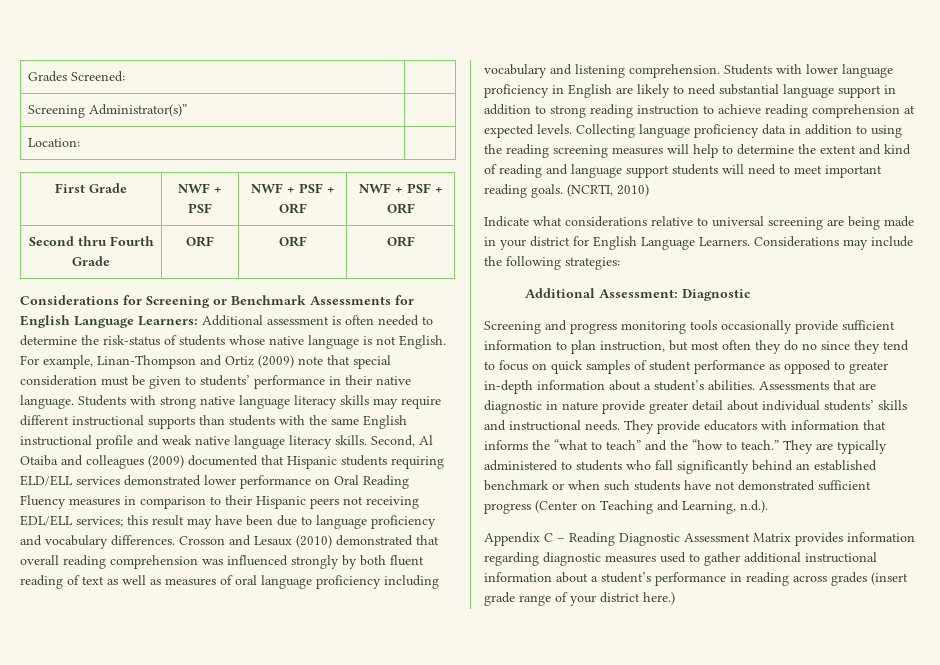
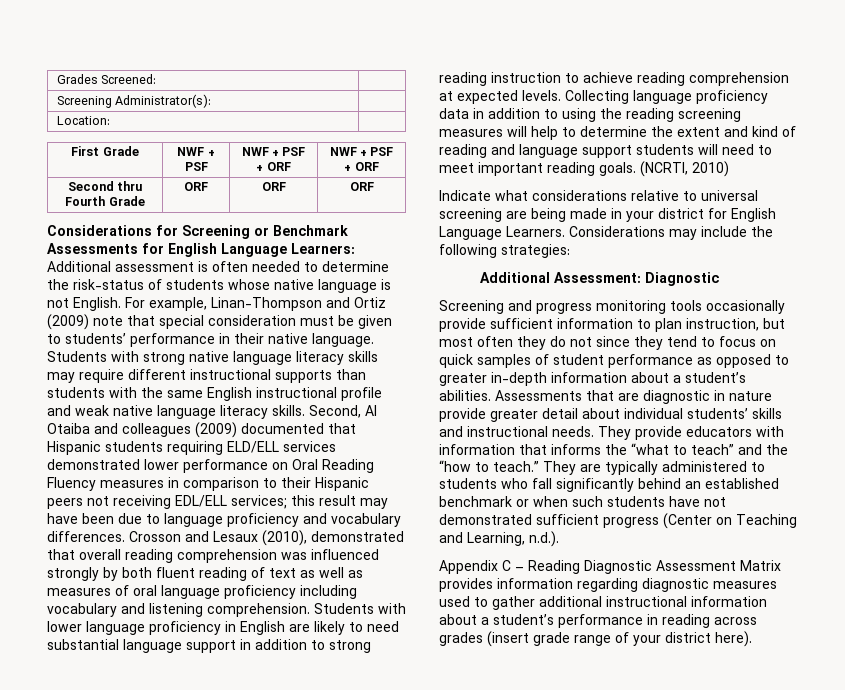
[89,104,188,117] Administrator(s)” -> [115,94,212,108] Administrator(s):
[296,535,332,548] (2010) -> [262,530,307,546] (2010),
[802,343,817,350] no -> [570,337,592,347] not
[643,592,675,605] here.) -> [715,631,752,647] here).

